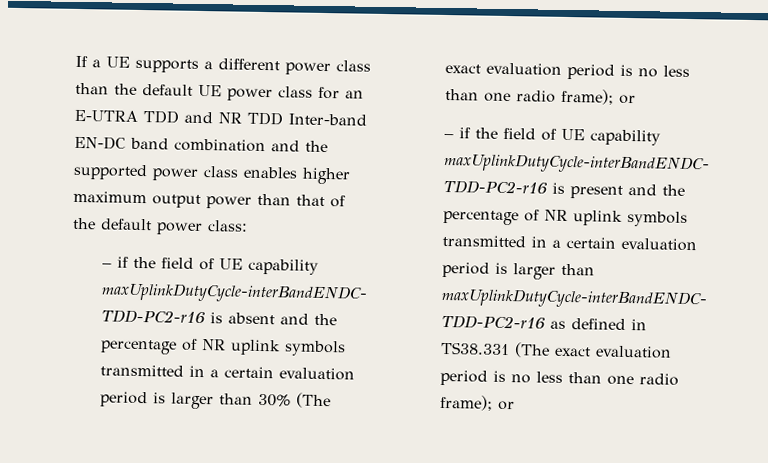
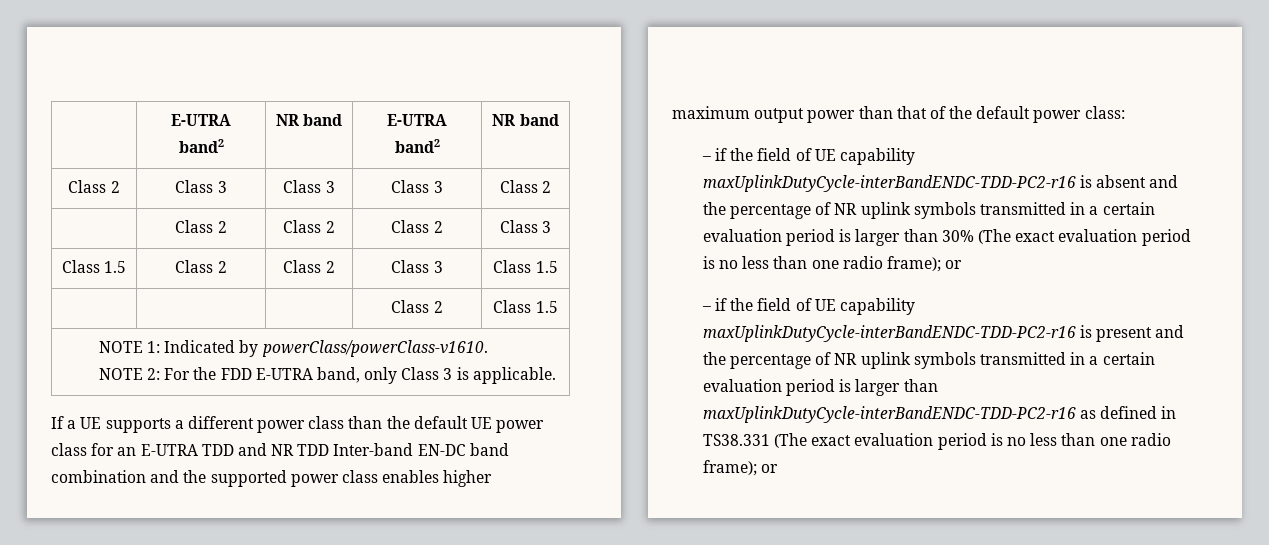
(75, 61) none -> [171,114,231,126] [178,139,224,153] [275,114,343,126] [387,114,447,126] [394,139,440,153] [492,114,559,126] [68,180,120,193] [175,180,227,193] [283,180,335,193] [391,180,443,193] [499,180,552,193] [175,220,227,233] [283,220,335,233] [391,220,443,233] [499,220,552,233] [61,260,127,273] [175,260,227,273] [283,260,335,273] [391,260,443,273] [493,260,558,273] [391,300,443,313] [493,300,558,313] [98,340,488,357] [98,367,556,384] | E-UTRA band2 | NR band | E-UTRA band2 | NR band // Class 2 | Class 3 | Class 3 | Class 3 | Class 2 // | Class 2 | Class 2 | Class 2 | Class 3 // Class 1.5 | Class 2 | Class 2 | Class 3 | Class 1.5 // | | | Class 2 | Class 1.5 // NOTE 1: Indicated by powerClass/powerClass-v1610. // NOTE 2: For the FDD E-UTRA band, only Class 3 is applicable. //

